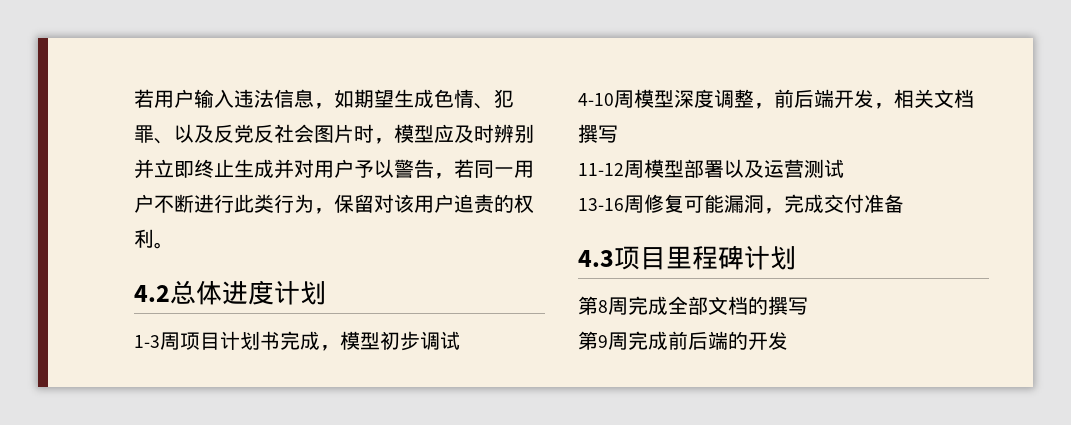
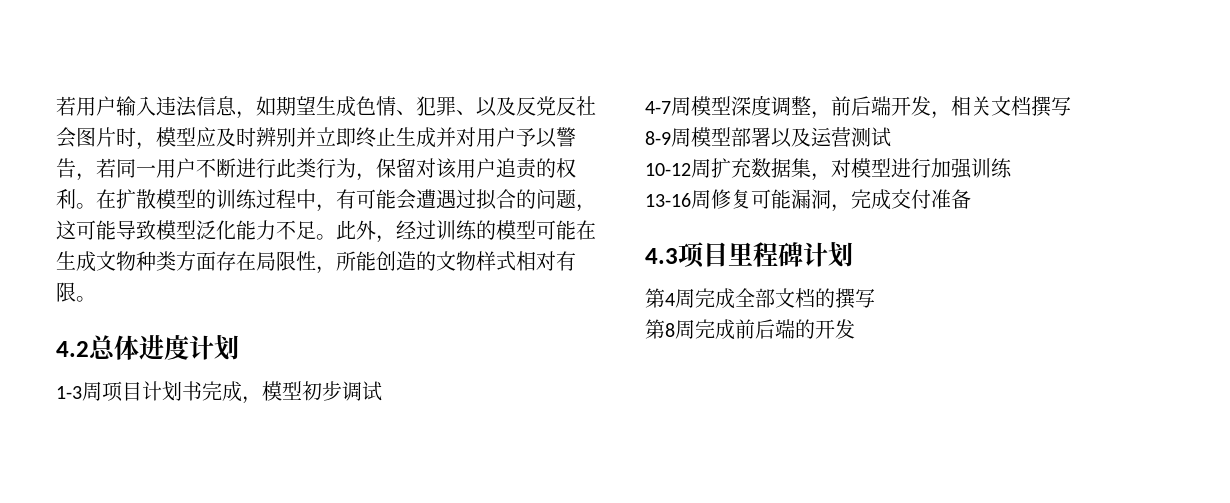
(174, 245) none -> [96,189,596,212] [56,220,596,243] [56,251,576,274] [56,282,96,302] 在扩散模型的训练过程中，有可能会遭遇过拟合的问题，这可能导致模型泛化能力不足。此外，经过训练的模型可能在生成文物种类方面存在局限性，所能创造的文物样式相对有限。
[578,93,614,106] 4-10 -> [645,101,671,114] 4-7
[578,163,624,176] 11-12 -> [645,131,671,145] 8-9
(844, 168) none -> [645,158,1012,181] // 10-12周扩充数据集，对模型进行加强训练
[598,300,608,313] 8 -> [665,293,675,306] 4
[598,335,608,348] 9 -> [665,323,675,337] 8

